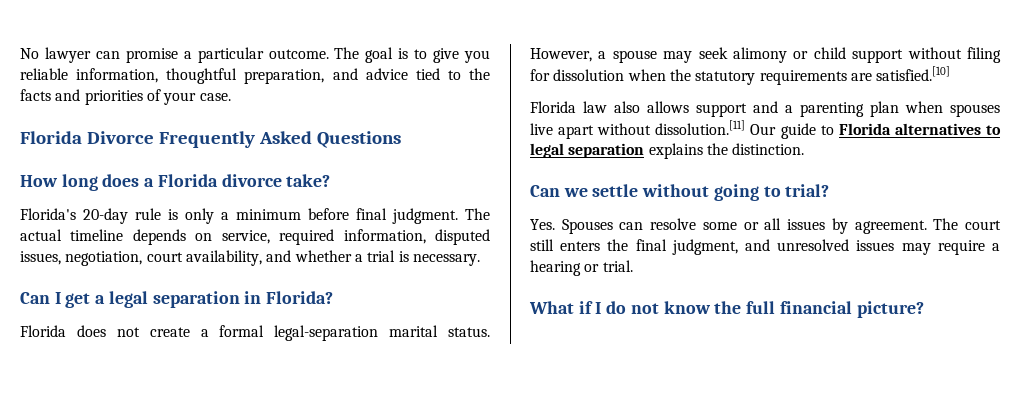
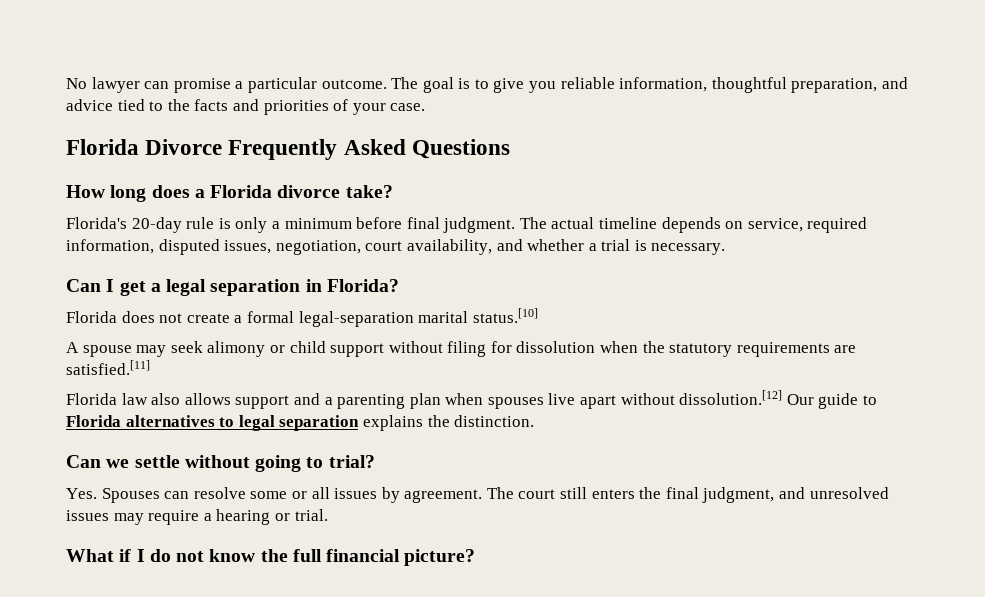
[448,327,490,337] [530,48,607,62] status. However, a -> [472,308,538,323] [66,342,79,353] status.[10] // A
[876,66,951,81] satisfied.[10] -> [66,360,150,375] satisfied.[11]
[655,120,746,135] dissolution.[11] -> [679,390,783,405] dissolution.[12]

